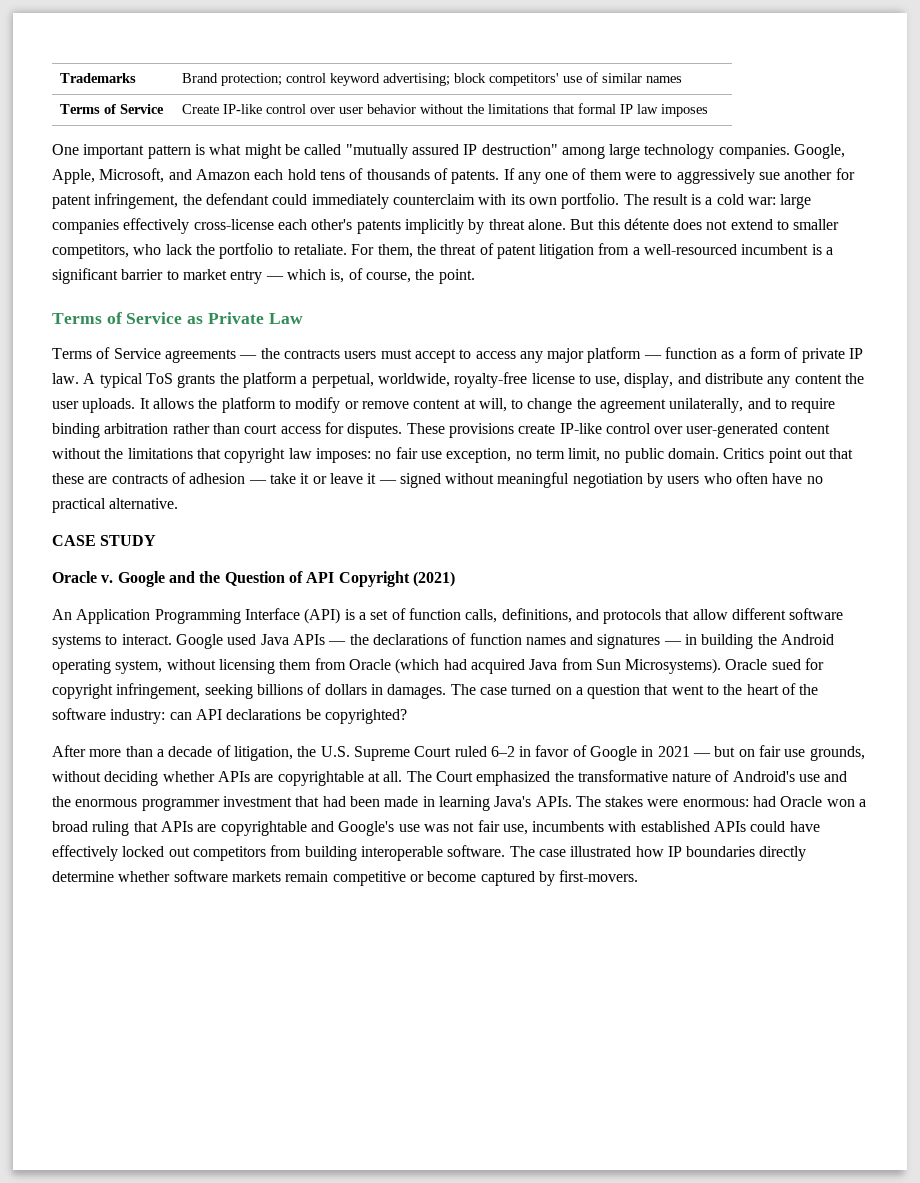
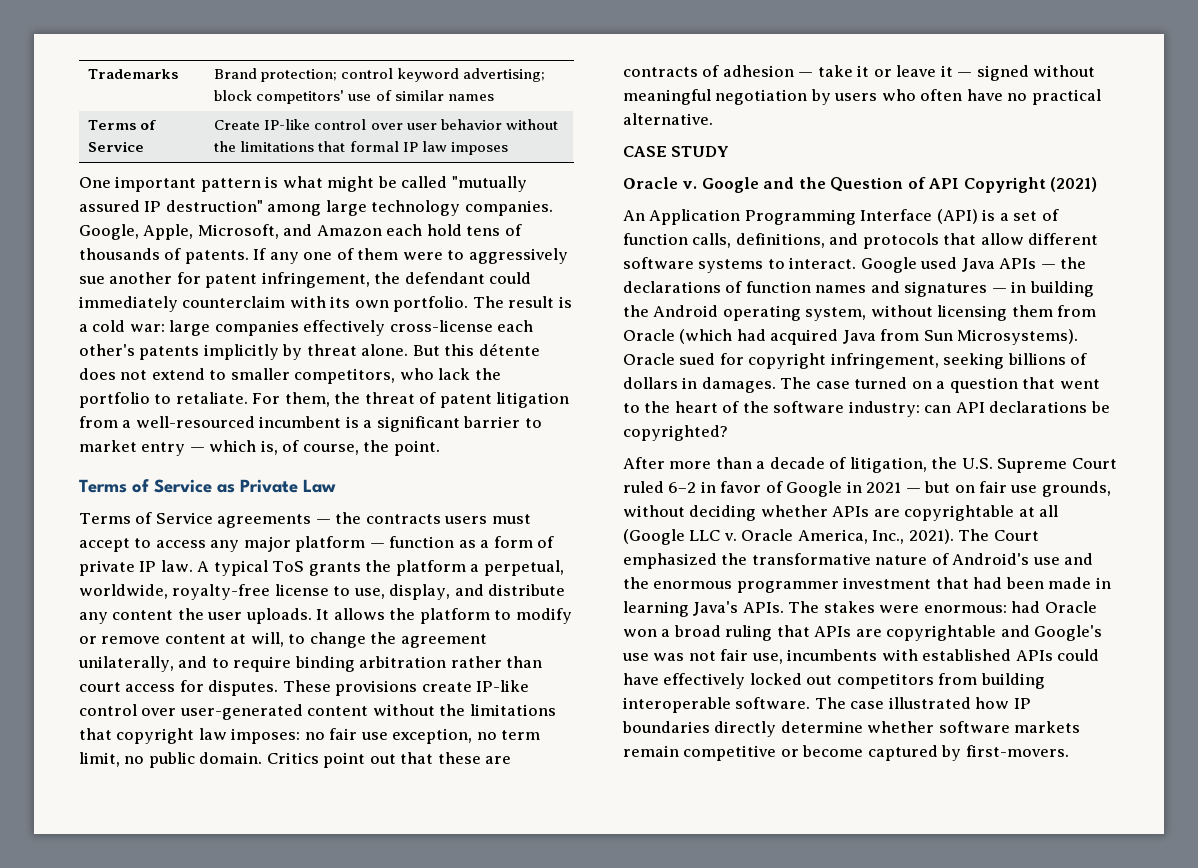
[383,771,403,782] all. -> [1039,505,1059,517] [623,529,954,545] all (Google LLC v. Oracle America, Inc., 2021).

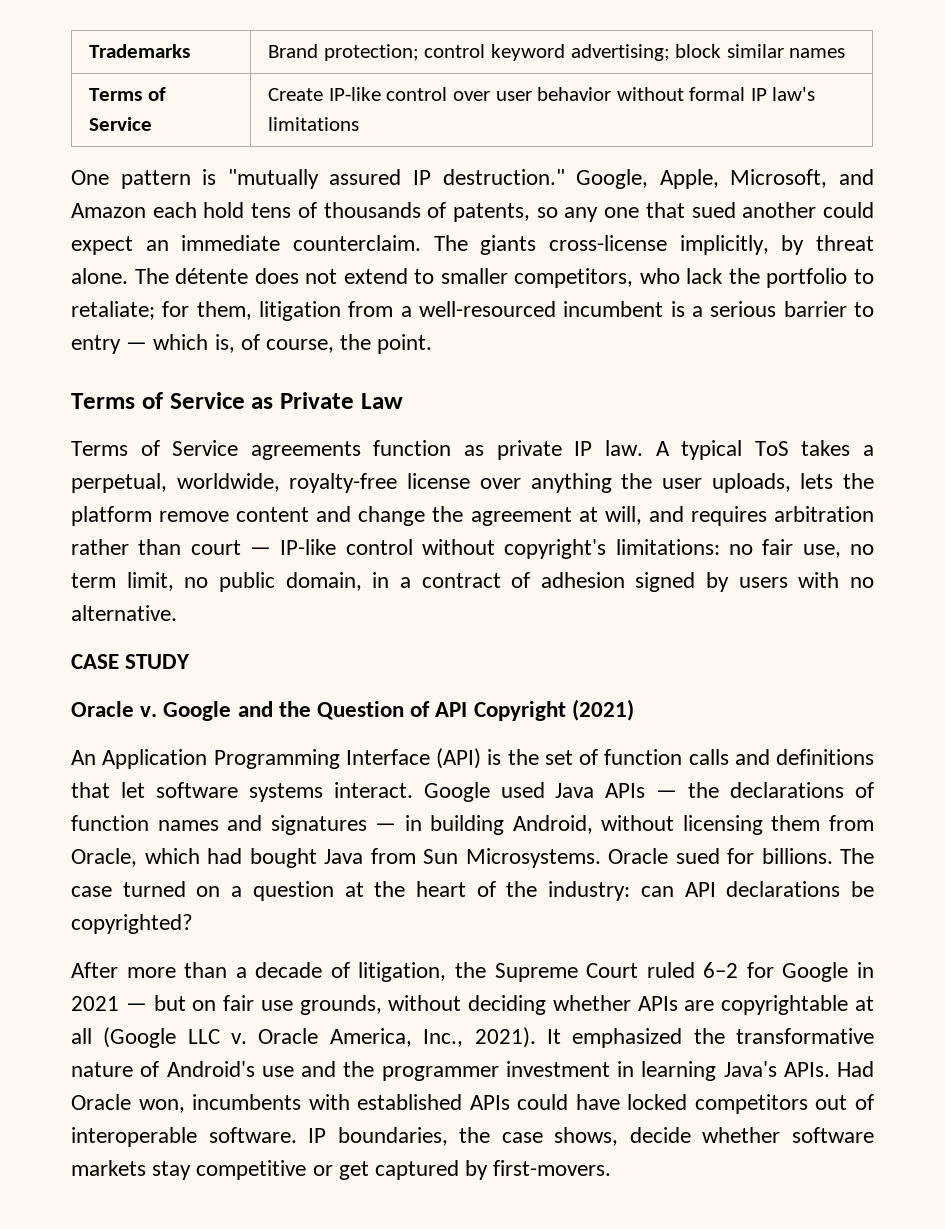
[256,90,392,104] competitors' use of -> (722, 51) none
[214,141,508,155] the limitations that formal IP law imposes -> [689,87,816,101] [268,117,360,131] formal IP law's limitations
[115,176,197,192] important -> (109, 177) none
[282,176,527,192] [79,200,553,216] what might be called "mutually assured IP destruction" among large technology companies. -> [227,169,565,189] "mutually assured IP destruction."
[184,248,568,264] [79,272,532,288] [79,296,572,312] [79,320,534,336] [79,344,279,360] patents. If any one of them were to aggressively sue another for patent infringement, the defendant could immediately counterclaim with its own portfolio. The result is a cold war: large companies effectively cross-license each other's patents implicitly -> [453,202,874,222] [71,235,769,255] patents, so any one that sued another could expect an immediate counterclaim. The giants cross-license implicitly,
[412,344,475,356] But this -> [134,268,169,284] The
[175,392,492,408] retaliate. For them, the threat of patent -> [71,301,252,320] retaliate; for them,
[376,416,460,432] significant -> [710,301,777,317] serious
[79,440,137,452] market -> (875, 309) none
[315,512,531,524] [79,536,555,552] — the contracts users must accept to access any major platform — function as a form of -> [373,440,485,456] function as
[308,560,466,576] grants the platform -> [801,440,851,456] takes
[333,584,566,600] [79,608,572,624] [79,632,487,648] [78,656,543,672] [79,680,530,696] [79,704,556,720] [79,728,473,744] to use, display, and distribute any content the user uploads. It allows the platform to modify or remove content at will, to change the agreement unilaterally, and to require binding arbitration rather than court access for disputes. These provisions create IP-like control over user-generated content without the limitations that copyright law imposes: no fair use exception, -> [479,473,875,493] [71,506,874,526] [71,539,841,559] over anything the user uploads, lets the platform remove content and change the agreement at will, and requires arbitration rather than court — IP-like control without copyright's limitations: no fair use,
[199,752,512,768] [623,65,1096,81] [623,89,1101,105] domain. Critics point out that these are contracts of adhesion — take it or leave it — signed without meaningful negotiation by users who often have no practical -> [285,572,874,592] domain, in a contract of adhesion signed by users with no
[999,213,1009,221] a -> [507,749,539,765] the
[692,233,1099,249] calls, definitions, and protocols that allow different -> [688,749,874,765] [71,782,145,798] calls and definitions that let
[767,259,785,269] to -> (323, 792) none
[623,305,1097,321] [623,329,839,345] the Android operating system, without licensing them from Oracle (which had acquired -> [512,815,874,835] [71,848,317,868] Android, without licensing them from Oracle, which had bought
[957,329,1079,345] Microsystems). -> [465,848,601,868] Microsystems.
[748,353,1088,369] [623,377,776,393] copyright infringement, seeking billions of dollars in damages. -> [761,848,833,864] billions.
[1022,377,1100,389] [623,403,640,413] that went to -> [344,882,364,897] at
[773,401,845,413] software -> (538, 889) none
[961,458,993,469] U.S. -> (486, 970) none
[700,481,783,493] in favor of -> [746,962,774,978] for
[958,529,1039,541] The Court -> [546,1029,561,1044] It
[653,581,733,589] enormous -> (375, 1069) none
[935,577,1111,589] [623,601,1097,617] [623,625,1103,641] [622,649,783,664] that had been made in learning Java's APIs. The stakes were enormous: had Oracle won a broad ruling that APIs are copyrightable and Google's use was not fair use, -> [617,1061,874,1081] [71,1094,185,1113] in learning Java's APIs. Had Oracle won,
[663,673,1045,689] [623,697,1031,713] [622,721,863,737] effectively locked out competitors from building interoperable software. The case illustrated how IP boundaries directly determine -> [627,1094,874,1114] [71,1127,691,1147] locked competitors out of interoperable software. IP boundaries, the case shows, decide
[623,745,679,757] remain -> [152,1161,192,1180] stay
[802,745,864,757] become -> [338,1161,369,1180] get

